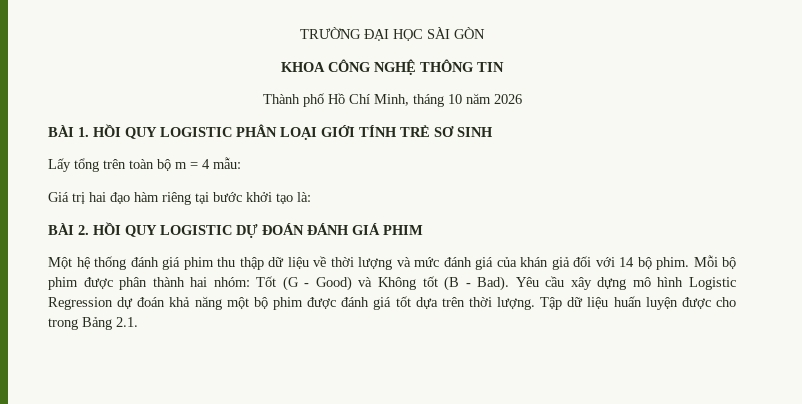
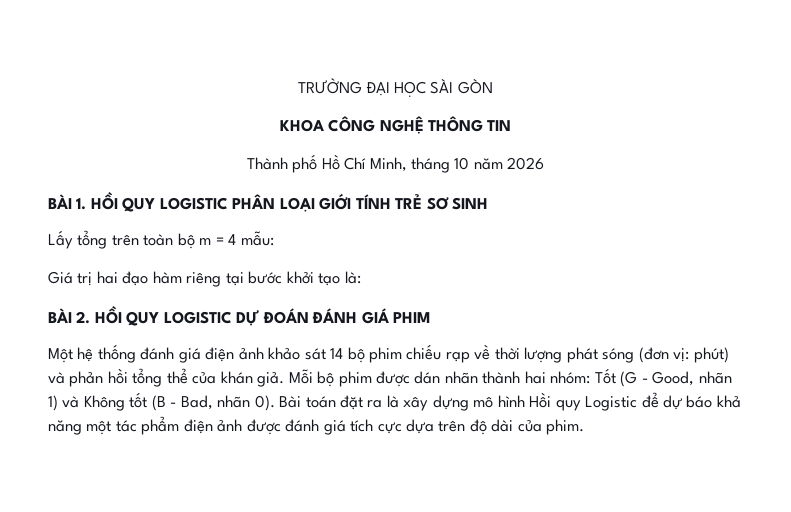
[183,256,689,270] phim thu thập dữ liệu về thời lượng và mức đánh giá của khán giả đối với 14 bộ phim. -> [205,344,729,363] [48,368,285,387] điện ảnh khảo sát 14 bộ phim chiếu rạp về thời lượng phát sóng (đơn vị: phút) và phản hồi tổng thể của khán giả.
[119,277,148,290] phân -> [414,371,478,384] dán nhãn
[315,276,352,291] Good) -> [652,371,732,386] [48,395,58,411] Good, nhãn 1)
[477,276,736,291] [48,296,736,310] [48,317,138,330] Bad). Yêu cầu xây dựng mô hình Logistic Regression dự đoán khả năng một bộ phim được đánh giá tốt dựa trên thời lượng. Tập dữ liệu huấn luyện được cho trong Bảng 2.1. -> [180,392,741,411] [48,416,585,435] Bad, nhãn 0). Bài toán đặt ra là xây dựng mô hình Hồi quy Logistic để dự báo khả năng một tác phẩm điện ảnh được đánh giá tích cực dựa trên độ dài của phim.

